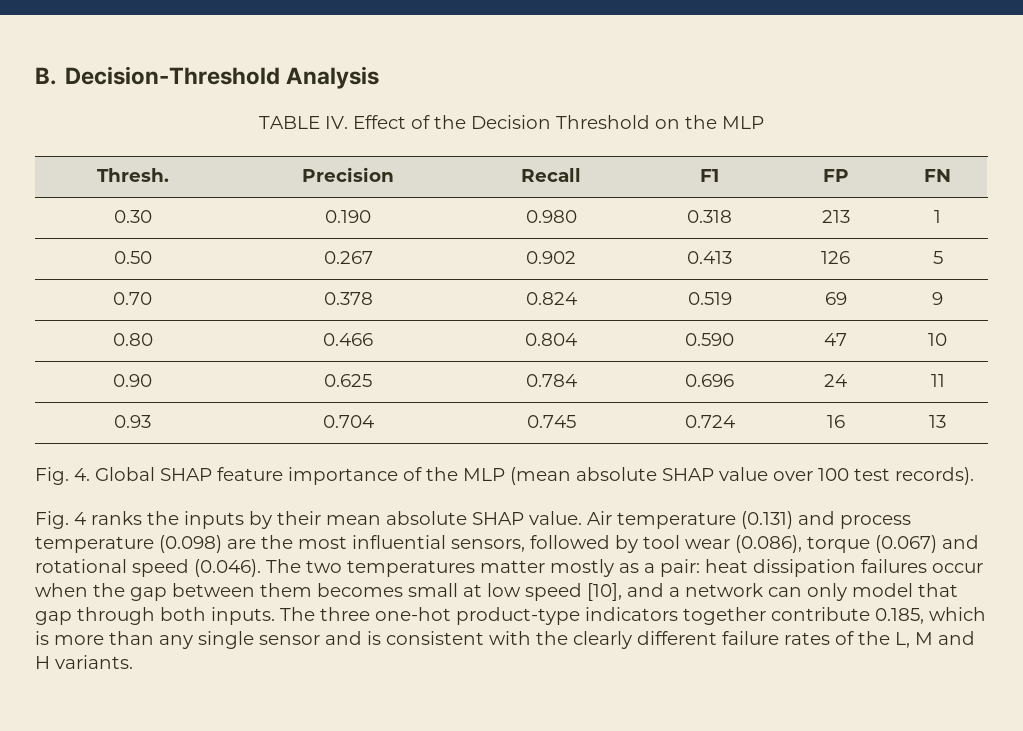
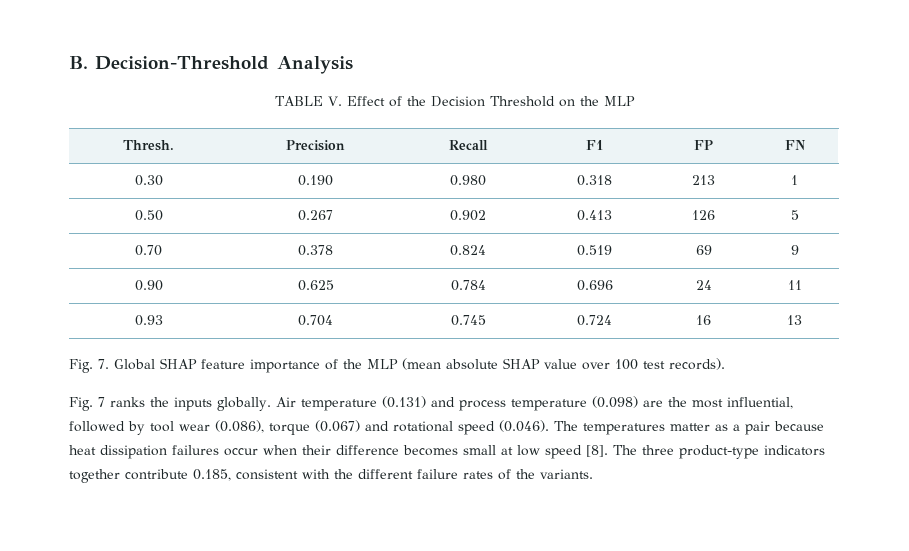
[325,116,348,129] IV. -> [327,96,342,106] V.
[112,333,153,346] [323,333,373,346] [525,333,577,346] [685,333,734,346] [824,333,847,346] [928,333,947,346] // 0.80 | 0.466 | 0.804 | 0.590 | 47 | 10 -> (799, 250) none
[74,468,90,481] 4. -> [98,359,109,369] 7.
[74,512,86,525] 4 -> [98,397,105,407] 7
[249,511,582,529] by their mean absolute SHAP value. -> [217,397,271,411] globally.
[352,535,525,552] influential sensors, -> [726,397,793,409] influential,
[306,560,342,573] two -> (578, 426) none
[550,559,614,577] mostly -> (710, 427) none
[660,559,700,577] pair: -> [745,421,824,435] pair because
[93,583,312,601] the gap between them -> [302,445,399,455] their difference
[587,583,958,601] [35,607,275,625] [10], and a network can only model that gap through both inputs. -> [586,445,608,457] [8].
[375,607,451,621] one-hot -> (674, 450) none
[929,607,986,621] [35,631,381,649] which is more than any single sensor and is -> (231, 475) none
[573,631,632,649] clearly -> (353, 474) none
[895,631,975,648] [35,656,50,669] L, M and H -> (535, 474) none

